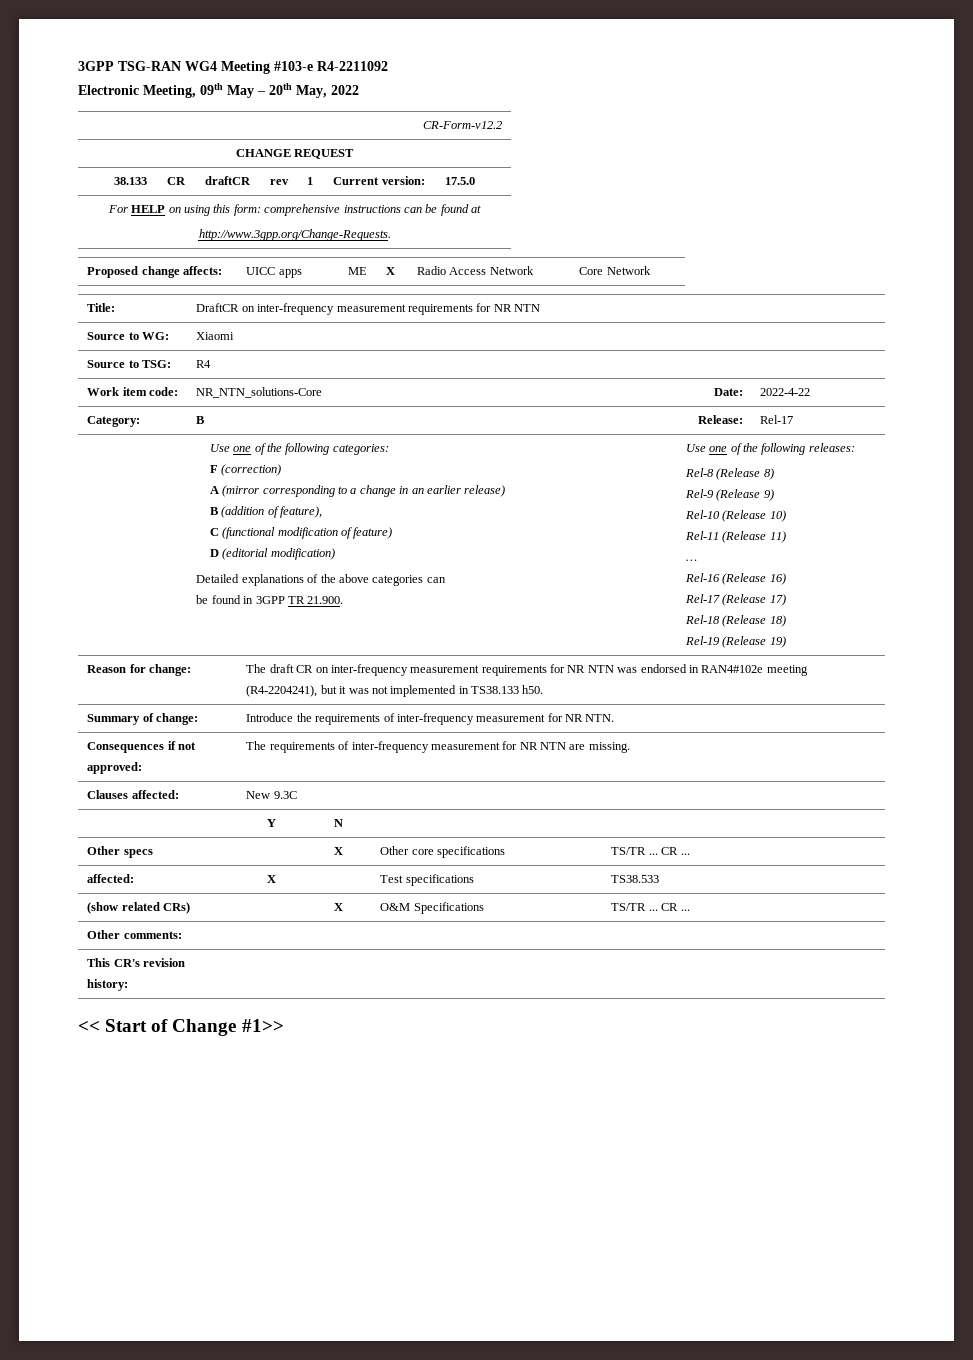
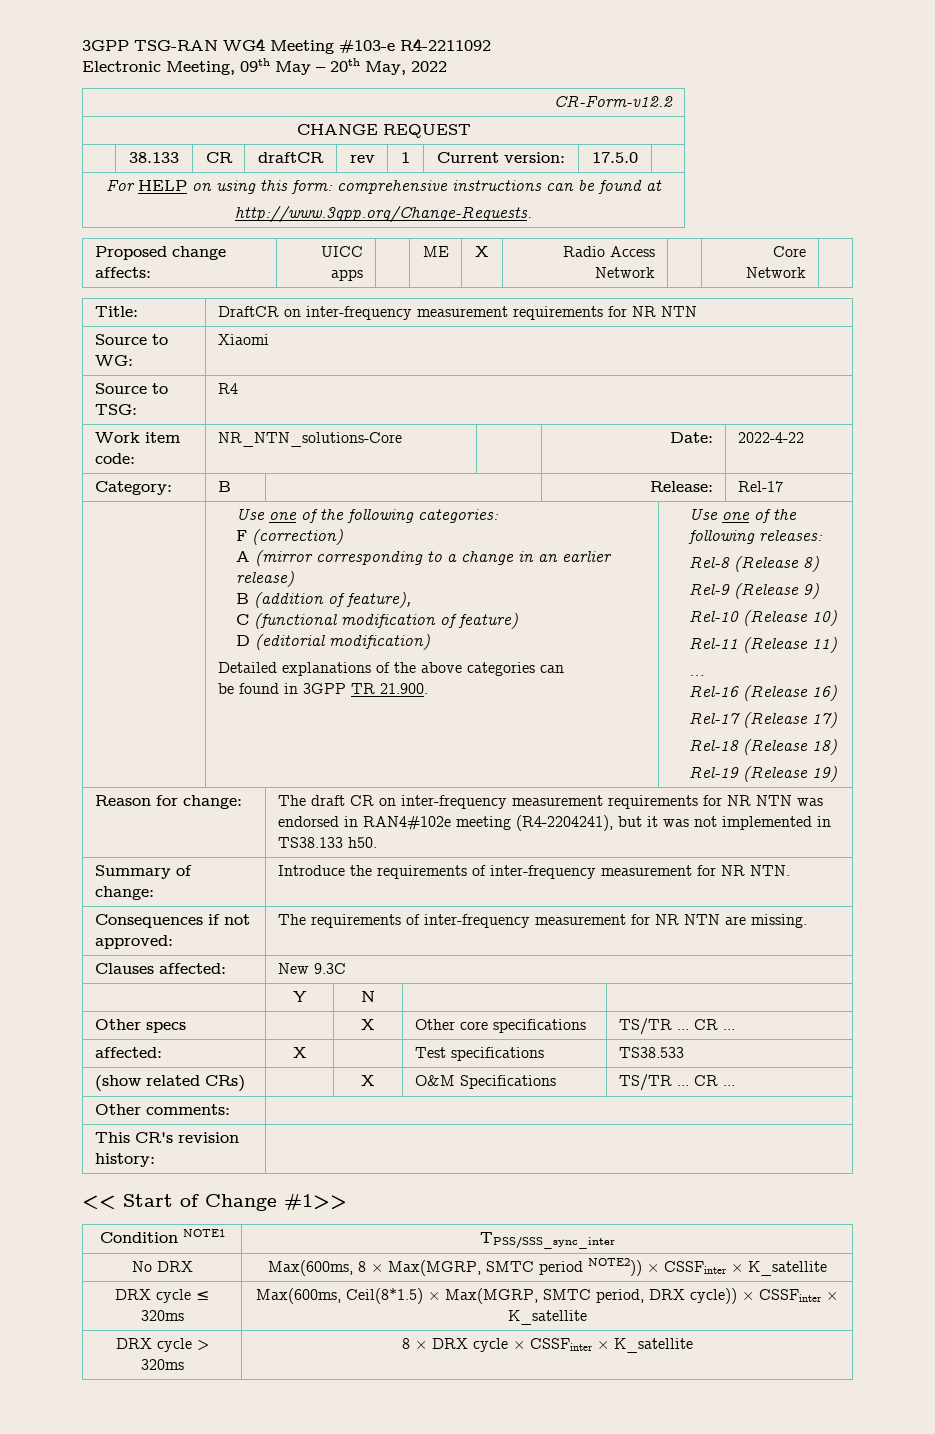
(284, 1025) none -> [99,1229,225,1243] [479,1232,615,1249] [131,1261,193,1272] [267,1258,827,1276] [115,1289,209,1303] [140,1310,184,1321] [256,1288,838,1304] [507,1310,587,1325] [115,1338,209,1352] [140,1359,184,1370] [401,1338,693,1353] // Condition NOTE1 | TPSS/SSS_sync_inter // No DRX | Max(600ms, 8 × Max(MGRP, SMTC period NOTE2)) × CSSFinter × K_satellite // DRX cycle ≤ 320ms | Max(600ms, Ceil(8*1.5) × Max(MGRP, SMTC period, DRX cycle)) × CSSFinter × K_satellite // DRX cycle > 320ms | 8 × DRX cycle × CSSFinter × K_satellite

